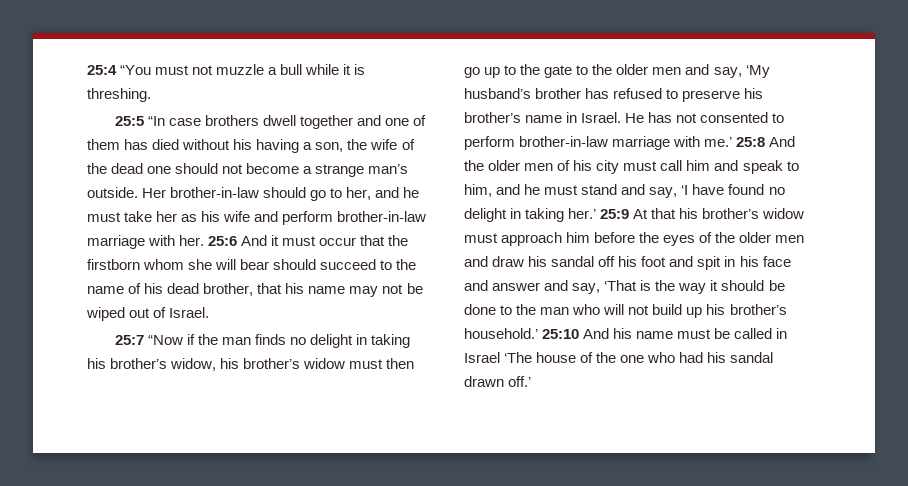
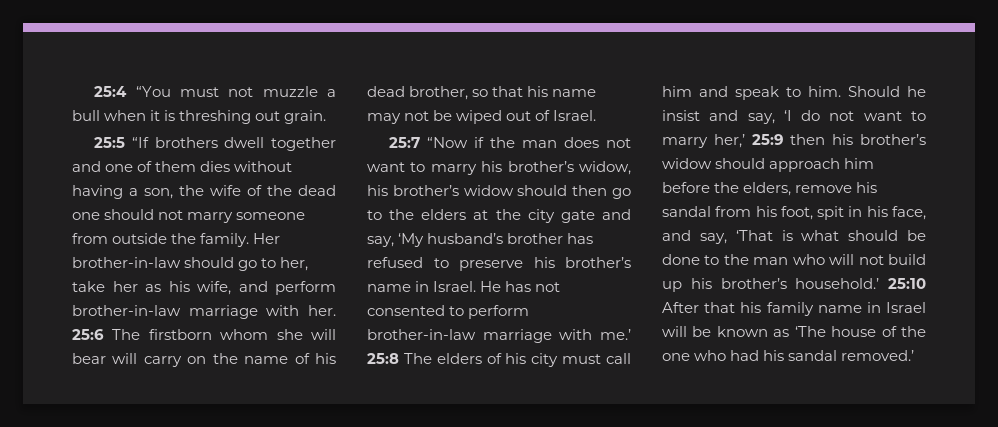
[305,64,340,75] while -> [104,110,147,121] when
[87,88,151,102] threshing. -> [179,110,327,124] threshing out grain.
[147,116,201,126] “In case -> [131,137,149,148] “If
[124,139,253,150] has died without his -> [200,161,293,172] dies without
[246,163,409,177] [87,187,138,198] become a strange man’s outside. -> [187,212,306,223] [72,233,250,247] marry someone from outside the family.
[375,187,420,198] [87,212,121,222] and he must -> (309, 264) none
[223,211,251,222] wife -> [197,281,231,295] wife,
[241,235,409,246] And it must occur that the -> [112,329,141,340] The
[273,259,393,270] should succeed to -> [112,353,207,367] will carry on
(254, 289) none -> [472,89,489,97] so
[255,334,411,348] finds no delight in taking -> [564,137,631,148] [367,162,477,175] does not want to marry
[349,359,384,369] must -> [517,185,568,196] should
[484,64,682,78] up to the gate to the older men -> [367,209,595,223] to the elders at the city gate
[769,136,796,147] [464,160,554,171] And the older men -> [403,353,482,364] The elders
[464,184,785,198] [464,208,805,222] [464,233,498,243] him, and he must stand and say, ‘I have found no delight in taking her.’ 25:9 At that his brother’s widow must -> [808,86,926,97] [662,110,926,124] [662,134,926,148] [662,158,766,169] him. Should he insist and say, ‘I do not want to marry her,’ 25:9 then his brother’s widow should
[663,232,805,246] [464,256,791,270] [464,280,541,291] eyes of the older men and draw his sandal off his foot and spit in his face and answer -> [743,182,878,196] [662,206,926,220] elders, remove his sandal from his foot, spit in his face,
[655,280,719,294] the way it -> [801,230,840,241] what
[583,328,788,339] [464,352,500,363] And his name must be called in Israel -> [662,302,926,316] [662,326,790,337] After that his family name in Israel will be known as
[464,376,532,387] drawn off.’ -> [841,350,915,361] removed.’

